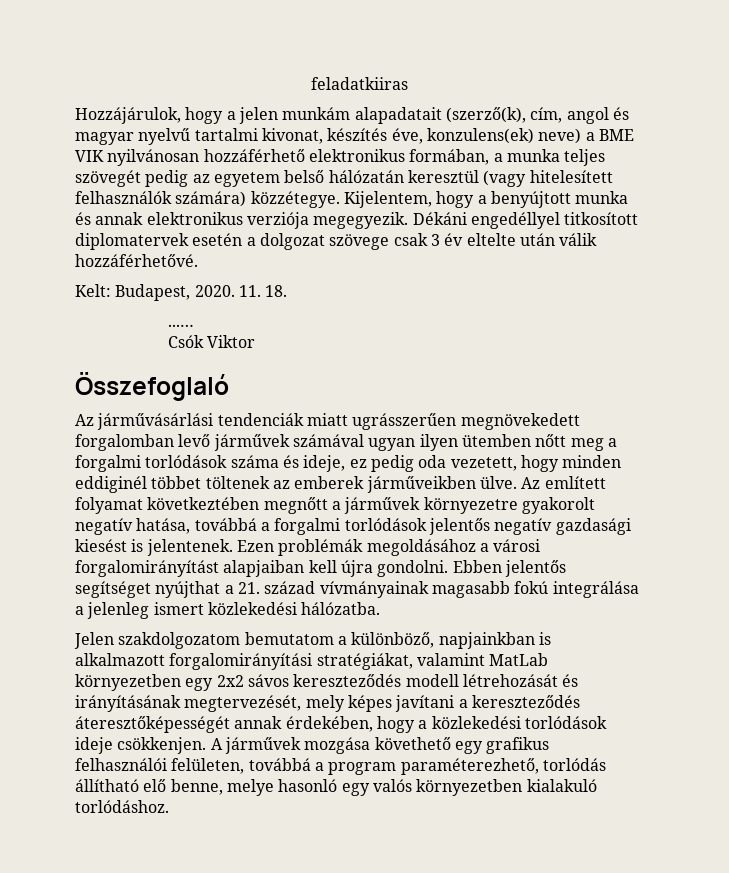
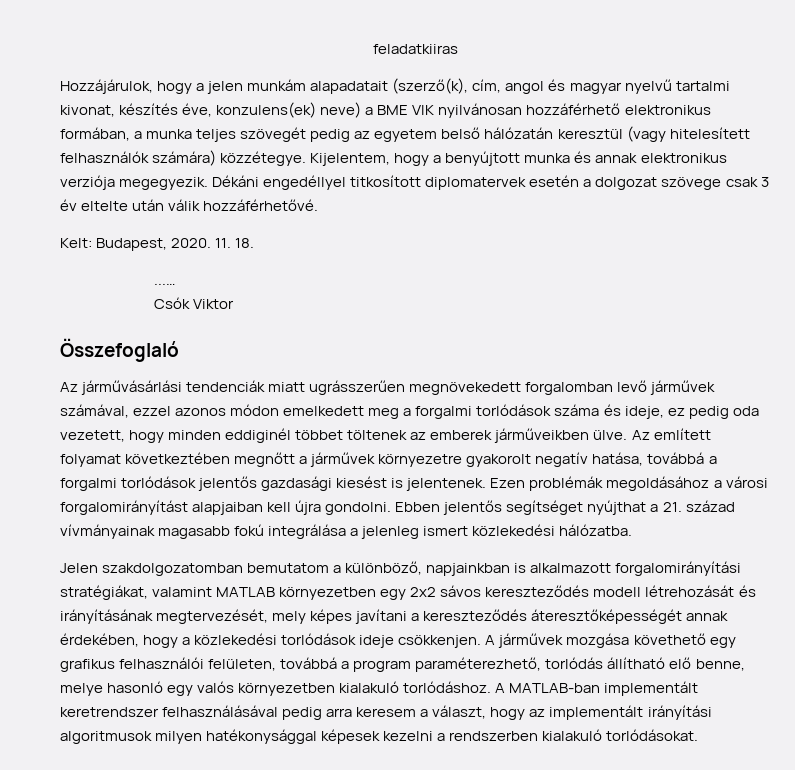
[292,434,567,451] számával ugyan ilyen ütemben nőtt -> [60,404,365,418] számával, ezzel azonos módon emelkedett
[494,518,553,535] negatív -> (258, 483) none
[118,632,241,649] szakdolgozatom -> [102,563,244,576] szakdolgozatomban
[489,653,549,666] MatLab -> [216,587,276,597] MATLAB
(169, 806) none -> [495,681,699,696] [60,705,712,720] [60,729,699,744] A MATLAB-ban implementált keretrendszer felhasználásával pedig arra keresem a választ, hogy az implementált irányítási algoritmusok milyen hatékonysággal képesek kezelni a rendszerben kialakuló torlódásokat.

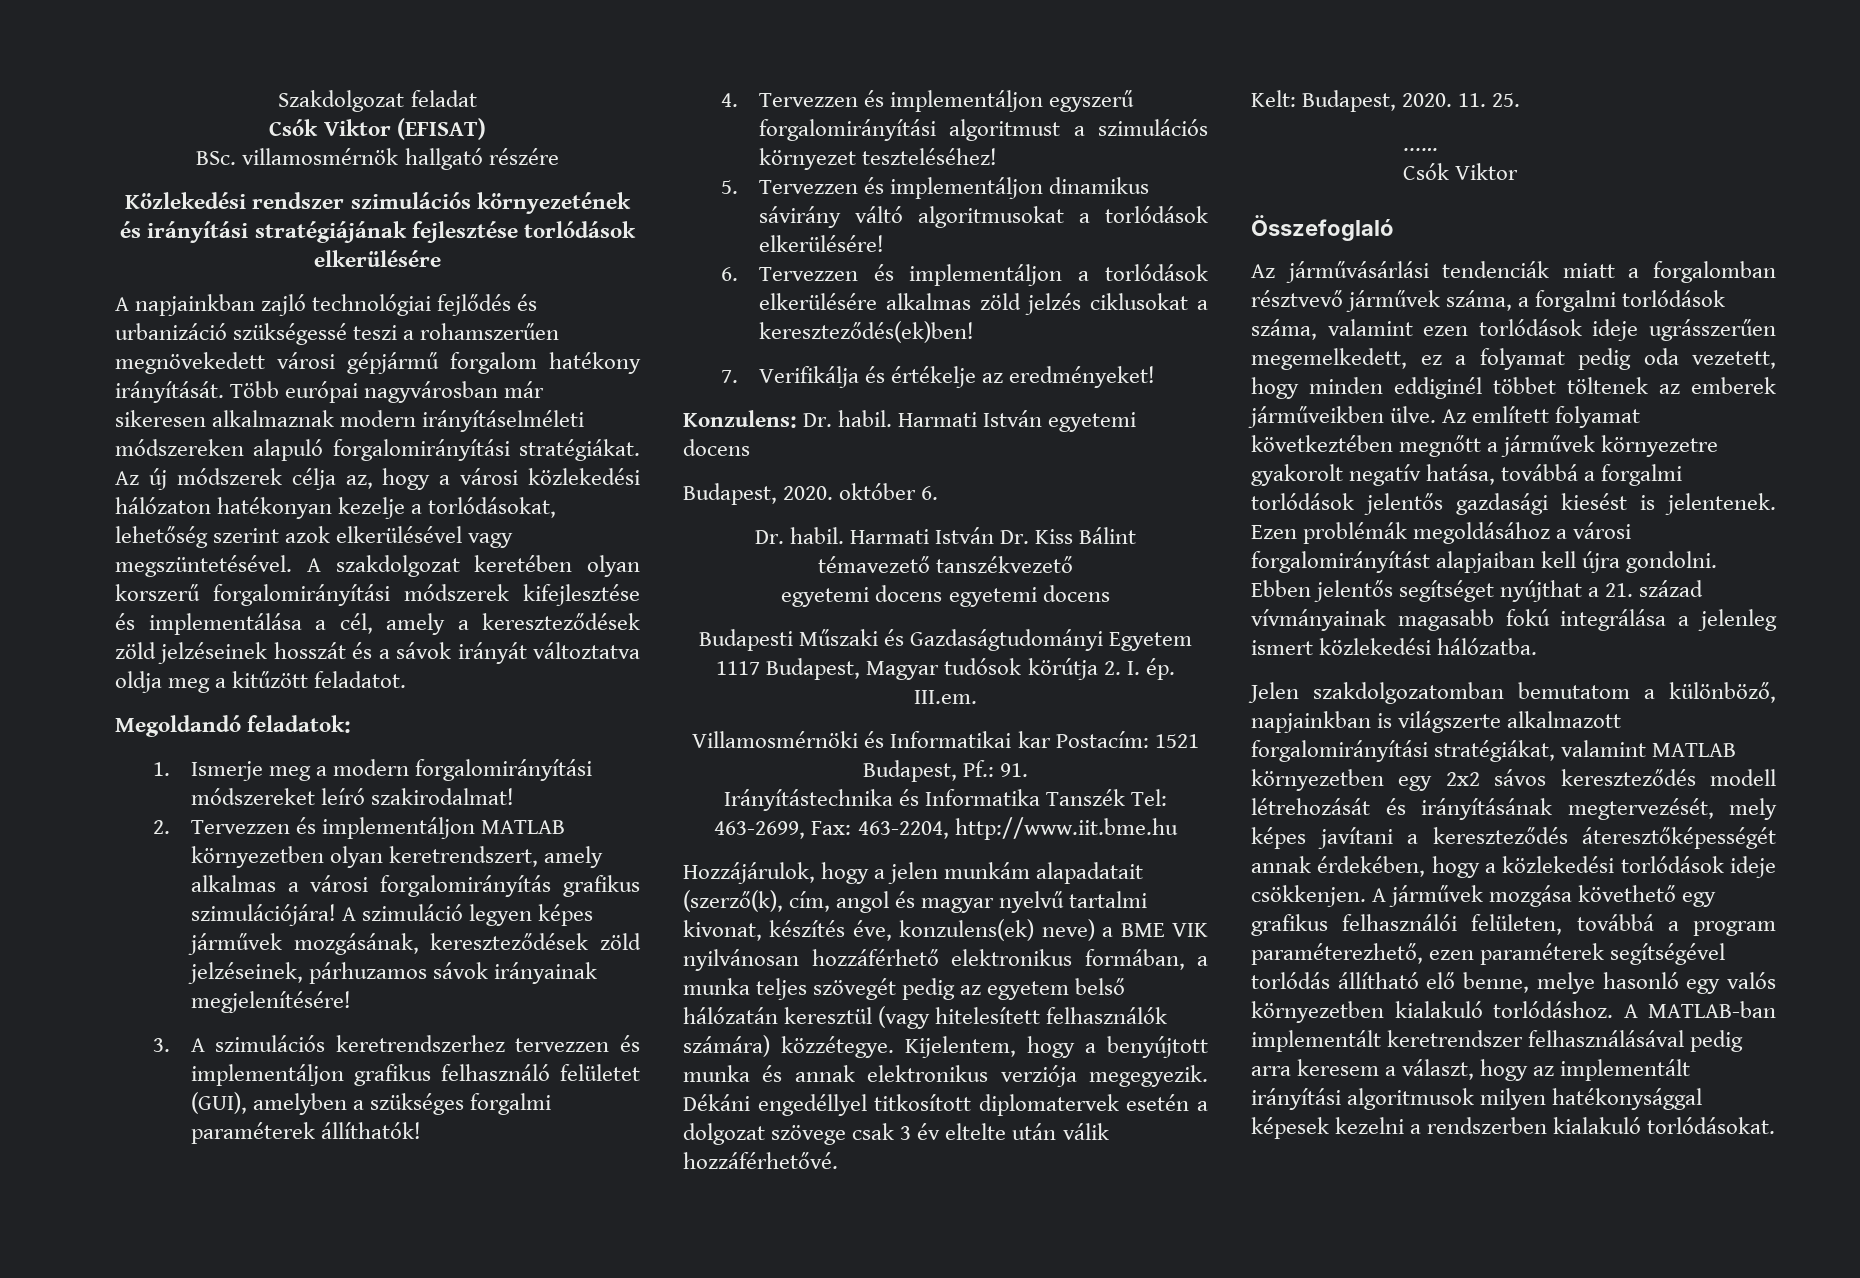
[373,44,458,54] feladatkiiras -> [278,90,477,112] [269,118,486,140] [196,148,559,170] [125,192,631,214] [120,221,636,243] [314,250,441,267] [115,294,538,316] [115,323,560,345] [115,352,641,374] [115,381,545,403] [115,410,585,432] [115,439,640,461] [115,468,640,490] [115,497,557,519] [115,526,514,548] [115,555,640,577] [115,584,640,606] [115,613,640,635] [115,642,641,664] [115,671,407,693] [115,715,352,737] [152,759,593,781] [190,788,515,805] [152,817,566,839] [190,846,604,868] [190,875,640,897] [190,904,594,926] [187,933,641,955] [187,962,598,984] [190,991,351,1013] [152,1035,640,1052] [190,1064,640,1086] [190,1092,552,1115] [190,1122,422,1144] [720,90,1135,112] [758,119,1208,141] [758,148,998,170] [720,177,1150,199] [758,206,1208,228] [758,235,884,252] [720,264,1208,286] [758,293,1208,315] [758,321,974,343] [720,366,1156,388] [683,410,1137,432] [683,439,750,456] [683,483,939,505] [754,527,1137,544] [817,556,1074,573] [781,585,1110,607] [698,629,1193,651] [716,658,1175,680] [914,690,977,704] [692,731,1199,748] [862,760,1029,782] [723,789,1168,811] [714,817,1178,840] Szakdolgozat feladat // Csók Viktor (EFISAT) // BSc. villamosmérnök hallgató részére // Közlekedési rendszer szimulációs környezetének és irányítási stratégiájának fejlesztése torlódások elkerülésére // A napjainkban zajló technológiai fejlődés és urbanizáció szükségessé teszi a rohamszerűen megnövekedett városi gépjármű forgalom hatékony irányítását. Több európai nagyvárosban már sikeresen alkalmaznak modern irányításelméleti módszereken alapuló forgalomirányítási stratégiákat. Az új módszerek célja az, hogy a városi közlekedési hálózaton hatékonyan kezelje a torlódásokat, lehetőség szerint azok elkerülésével vagy megszüntetésével. A szakdolgozat keretében olyan korszerű forgalomirányítási módszerek kifejlesztése és implementálása a cél, amely a kereszteződések zöld jelzéseinek hosszát és a sávok irányát változtatva oldja meg a kitűzött feladatot. // Megoldandó feladatok: // 1. Ismerje meg a modern forgalomirányítási módszereket leíró szakirodalmat! // 2. Tervezzen és implementáljon MATLAB környezetben olyan keretrendszert, amely alkalmas a városi forgalomirányítás grafikus szimulációjára! A szimuláció legyen képes járművek mozgásának, kereszteződések zöld jelzéseinek, párhuzamos sávok irányainak megjelenítésére! // 3. A szimulációs keretrendszerhez tervezzen és implementáljon grafikus felhasználó felületet (GUI), amelyben a szükséges forgalmi paraméterek állíthatók! // 4. Tervezzen és implementáljon egyszerű forgalomirányítási algoritmust a szimulációs környezet teszteléséhez! // 5. Tervezzen és implementáljon dinamikus sávirány váltó algoritmusokat a torlódások elkerülésére! // 6. Tervezzen és implementáljon a torlódások elkerülésére alkalmas zöld jelzés ciklusokat a kereszteződés(ek)ben! // 7. Verifikálja és értékelje az eredményeket! // Konzulens: Dr. habil. Harmati István egyetemi docens // Budapest, 2020. október 6. // Dr. habil. Harmati István Dr. Kiss Bálint // témavezető tanszékvezető // egyetemi docens egyetemi docens // Budapesti Műszaki és Gazdaságtudományi Egyetem 1117 Budapest, Magyar tudósok körútja 2. I. ép. III.em. // Villamosmérnöki és Informatikai kar Postacím: 1521 Budapest, Pf.: 91. // Irányítástechnika és Informatika Tanszék Tel: 463-2699, Fax: 463-2204, http://www.iit.bme.hu
[235,238,255,248] 18. -> [1492,93,1521,107] 25.
[309,380,716,395] [60,404,685,419] ugrásszerűen megnövekedett forgalomban levő járművek számával, ezzel azonos módon emelkedett meg a forgalmi torlódások száma és ideje, ez -> [1628,261,1776,283] [1251,290,1726,312] [1251,319,1776,341] [1251,348,1565,370] a forgalomban résztvevő járművek száma, a forgalmi torlódások száma, valamint ezen torlódások ideje ugrásszerűen megemelkedett, ez a folyamat
(527, 568) none -> [1398,711,1502,733] világszerte
(542, 664) none -> [1429,943,1726,965] ezen paraméterek segítségével

